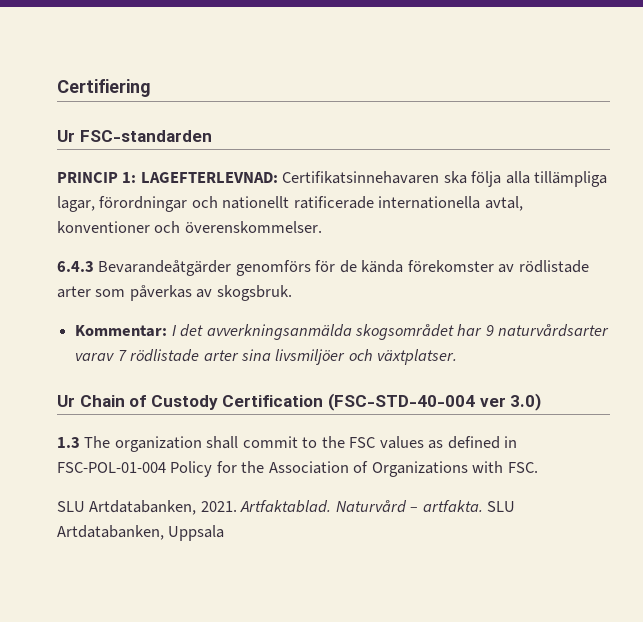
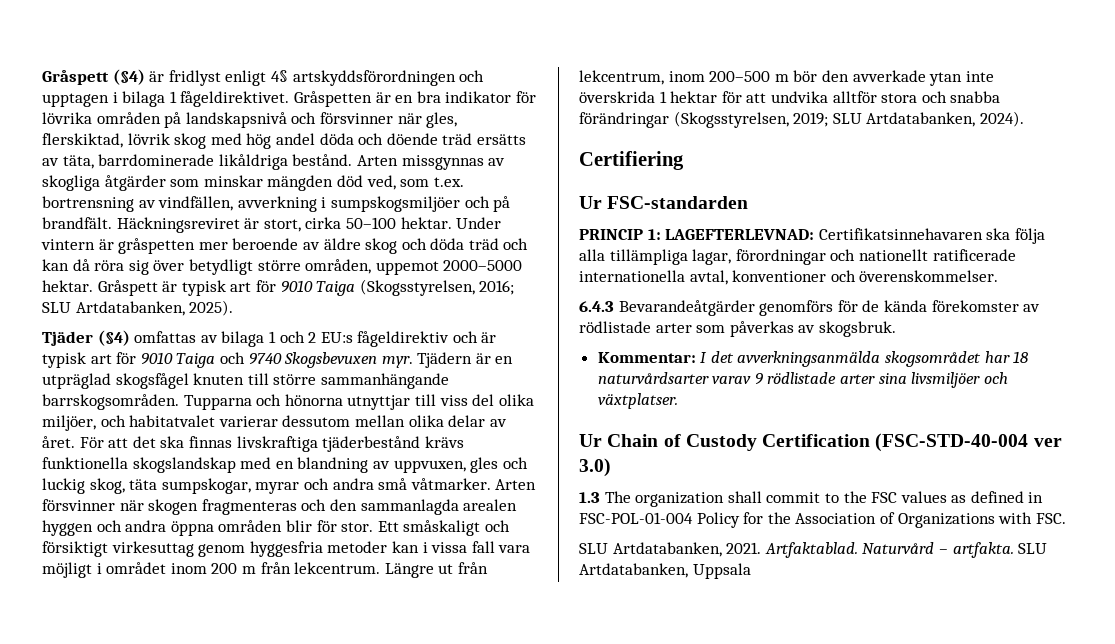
(57, 88) none -> [42,69,485,86] [42,91,536,107] [42,112,458,128] [42,133,526,149] [42,154,506,170] [42,175,464,191] [42,196,511,212] [42,217,502,233] [41,238,529,254] [42,259,523,275] [42,279,515,296] [42,300,234,316] [42,330,497,347] [42,352,514,368] [42,373,449,389] [42,394,534,410] [42,415,507,431] [42,436,464,452] [42,457,528,473] [42,478,537,494] [42,499,518,515] [42,520,510,536] [42,541,531,557] [42,562,488,578] [579,70,994,86] [579,91,1001,103] [579,111,1024,128] Gråspett (§4) är fridlyst enligt 4§ artskyddsförordningen och upptagen i bilaga 1 fågeldirektivet. Gråspetten är en bra indikator för lövrika områden på landskapsnivå och försvinner när gles, flerskiktad, lövrik skog med hög andel döda och döende träd ersätts av täta, barrdominerade likåldriga bestånd. Arten missgynnas av skogliga åtgärder som minskar mängden död ved, som t.ex. bortrensning av vindfällen, avverkning i sumpskogsmiljöer och på brandfält. Häckningsreviret är stort, cirka 50–100 hektar. Under vintern är gråspetten mer beroende av äldre skog och döda träd och kan då röra sig över betydligt större områden, uppemot 2000–5000 hektar. Gråspett är typisk art för 9010 Taiga (Skogsstyrelsen, 2016; SLU Artdatabanken, 2025). // Tjäder (§4) omfattas av bilaga 1 och 2 EU:s fågeldirektiv och är typisk art för 9010 Taiga och 9740 Skogsbevuxen myr. Tjädern är en utpräglad skogsfågel knuten till större sammanhängande barrskogsområden. Tupparna och hönorna utnyttjar till viss del olika miljöer, och habitatvalet varierar dessutom mellan olika delar av året. För att det ska finnas livskraftiga tjäderbestånd krävs funktionella skogslandskap med en blandning av uppvuxen, gles och luckig skog, täta sumpskogar, myrar och andra små våtmarker. Arten försvinner när skogen fragmenteras och den sammanlagda arealen hyggen och andra öppna områden blir för stor. Ett småskaligt och försiktigt virkesuttag genom hyggesfria metoder kan i vissa fall vara möjligt i området inom 200 m från lekcentrum. Längre ut från lekcentrum, inom 200–500 m bör den avverkade ytan inte överskrida 1 hektar för att undvika alltför stora och snabba förändringar (Skogsstyrelsen, 2019; SLU Artdatabanken, 2024). //
[485,325,494,336] 9 -> [1013,351,1029,363] 18
[117,350,127,361] 7 -> [754,373,763,385] 9

